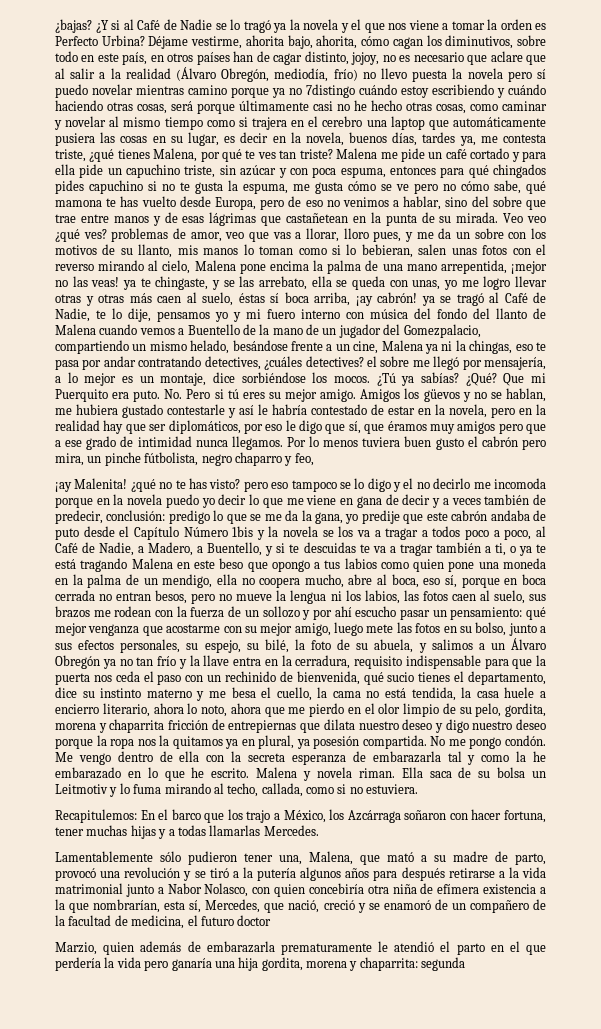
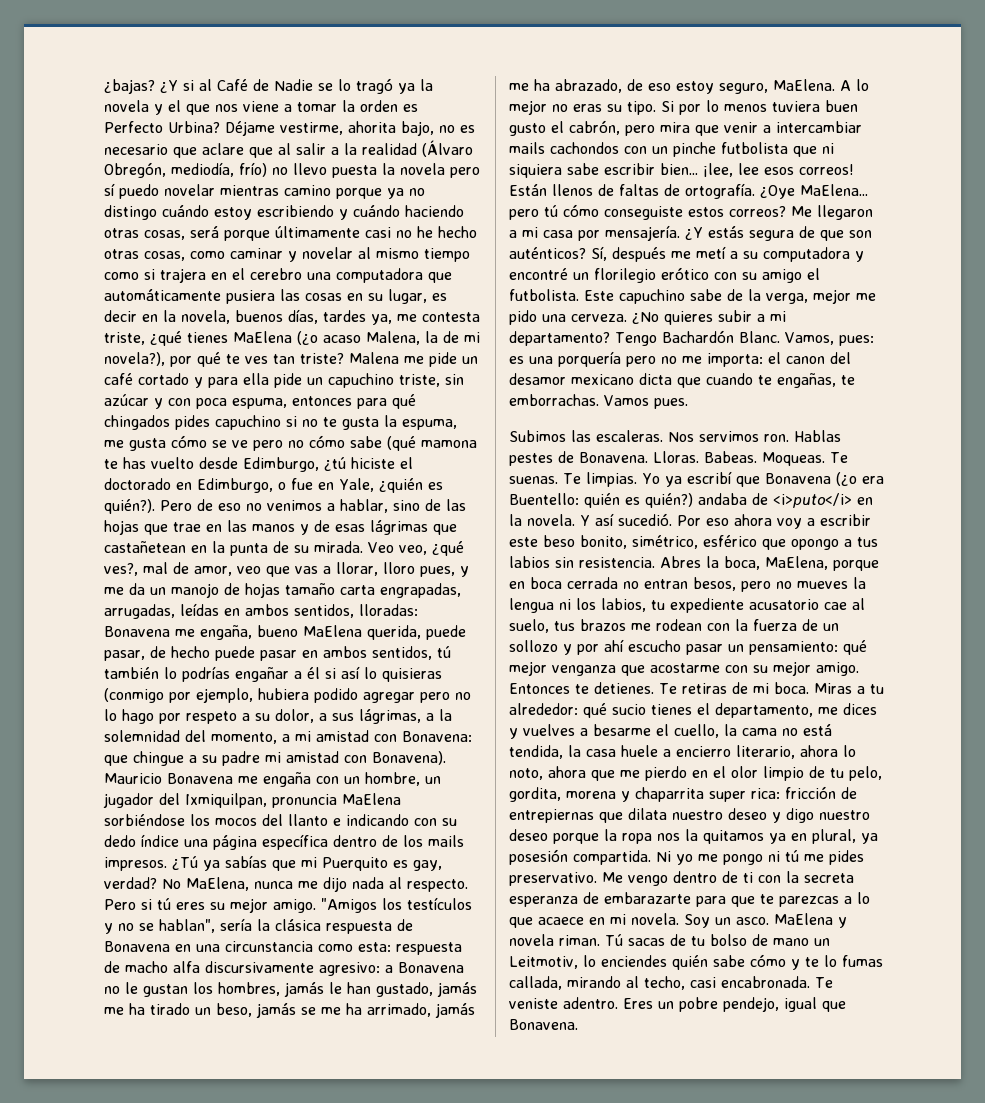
[316,35,547,49] [55,51,380,65] ahorita, cómo cagan los diminutivos, sobre todo en este país, en otros países han de cagar distinto, jojoy, -> (434, 128) none
[306,84,355,98] 7distingo -> [104,205,157,220] distingo
[390,116,425,130] laptop -> [336,268,423,283] computadora
[153,148,198,162] Malena, -> [233,331,480,345] [104,352,165,366] MaElena (¿o acaso Malena, la de mi novela?),
[494,180,546,194] sabe, qué -> [350,436,416,451] sabe (qué
[214,197,285,210] Europa, pero -> [243,457,413,472] [104,478,443,493] [104,499,192,514] Edimburgo, ¿tú hiciste el doctorado en Edimburgo, o fue en Yale, ¿quién es quién?). Pero
[471,196,546,210] [55,214,109,223] del sobre que trae entre -> [425,499,466,511] [104,520,247,535] de las hojas que trae en las
[527,216,546,223] [55,228,169,242] veo ¿qué ves? problemas -> [399,541,464,556] [104,562,168,576] veo, ¿qué ves?, mal
[474,228,547,239] [55,244,546,258] [55,260,547,274] [55,276,548,290] [55,292,546,306] [55,308,546,322] [55,324,481,338] [55,340,546,354] [55,356,547,370] [55,372,547,386] [55,389,183,402] sobre con los motivos de su llanto, mis manos lo toman como si lo bebieran, salen unas fotos con el reverso mirando al cielo, Malena pone encima la palma de una mano arrepentida, ¡mejor no las veas! ya te chingaste, y se las arrebato, ella se queda con unas, yo me logro llevar otras y otras más caen al suelo, éstas sí boca arriba, ¡ay cabrón! ya se tragó al Café de Nadie, te lo dije, pensamos yo y mi fuero interno con música del fondo del llanto de Malena cuando vemos a Buentello de la mano de un jugador del Gomezpalacio, compartiendo un mismo helado, besándose frente a un cine, Malena ya ni la chingas, eso te pasa por andar contratando detectives, ¿cuáles detectives? el sobre me llegó por mensajería, a lo mejor es un montaje, dice sorbiéndose los mocos. ¿Tú ya sabías? ¿Qué? Que mi Puerquito era puto. No. -> [171,583,461,598] [104,603,418,619] [104,625,466,640] [104,646,451,661] [104,666,442,682] [104,688,471,703] [104,709,452,724] [104,730,472,744] [104,751,446,766] [104,772,441,787] [103,793,401,808] [104,814,457,826] [104,834,464,850] [104,855,442,871] [104,877,468,892] manojo de hojas tamaño carta engrapadas, arrugadas, leídas en ambos sentidos, lloradas: Bonavena me engaña, bueno MaElena querida, puede pasar, de hecho puede pasar en ambos sentidos, tú también lo podrías engañar a él si así lo quisieras (conmigo por ejemplo, hubiera podido agregar pero no lo hago por respeto a su dolor, a sus lágrimas, a la solemnidad del momento, a mi amistad con Bonavena: que chingue a su padre mi amistad con Bonavena). Mauricio Bonavena me engaña con un hombre, un jugador del Ixmiquilpan, pronuncia MaElena sorbiéndose los mocos del llanto e indicando con su dedo índice una página específica dentro de los mails impresos. ¿Tú ya sabías que mi Puerquito es gay, verdad? No MaElena, nunca me dijo nada al respecto.
[360,388,547,402] [55,404,546,418] [55,420,546,434] [55,436,306,450] Amigos los güevos y no se hablan, me hubiera gustado contestarle y así le habría contestado de estar en la novela, pero en la realidad hay que ser diplomáticos, por eso le digo que sí, que éramos muy amigos pero que a ese grado de intimidad nunca llegamos. Por -> [321,897,472,913] [104,918,413,934] [104,941,462,955] [104,961,464,976] [104,982,477,997] [104,1003,475,1018] [509,79,869,94] [509,100,701,115] "Amigos los testículos y no se hablan", sería la clásica respuesta de Bonavena en una circunstancia como esta: respuesta de macho alfa discursivamente agresivo: a Bonavena no le gustan los hombres, jamás le han gustado, jamás me ha tirado un beso, jamás se me ha arrimado, jamás me ha abrazado, de eso estoy seguro, MaElena. A lo mejor no eras su tipo. Si por
[481,436,546,450] [55,452,314,466] [55,478,547,492] [55,494,547,508] [55,510,546,524] [55,526,547,540] [55,542,547,556] [55,558,244,572] cabrón pero mira, un pinche fútbolista, negro chaparro y feo, // ¡ay Malenita! ¿qué no te has visto? pero eso tampoco se lo digo y el no decirlo me incomoda porque en la novela puedo yo decir lo que me viene en gana de decir y a veces también de predecir, conclusión: predigo lo que se me da la gana, yo predije que este cabrón andaba de puto desde el Capítulo Número 1bis y la novela se los va a tragar a todos poco a poco, al Café de Nadie, a Madero, a Buentello, y si te descuidas te va a tragar también a ti, o ya te está tragando Malena en este beso -> [569,120,862,136] [509,142,834,157] [509,163,854,178] [509,183,868,199] [509,204,873,220] [509,225,872,241] [509,246,864,262] [509,267,820,283] [509,289,876,304] [509,310,786,325] [509,330,874,346] [509,351,851,367] [509,373,855,388] [509,394,688,409] [509,430,841,442] [509,451,848,466] [509,471,884,487] [509,493,873,508] [509,513,871,529] [509,535,757,549] cabrón, pero mira que venir a intercambiar mails cachondos con un pinche futbolista que ni siquiera sabe escribir bien... ¡lee, lee esos correos! Están llenos de faltas de ortografía. ¿Oye MaElena... pero tú cómo conseguiste estos correos? Me llegaron a mi casa por mensajería. ¿Y estás segura de que son auténticos? Sí, después me metí a su computadora y encontré un florilegio erótico con su amigo el futbolista. Este capuchino sabe de la verga, mejor me pido una cerveza. ¿No quieres subir a mi departamento? Tengo Bachardón Blanc. Vamos, pues: es una porquería pero no me importa: el canon del desamor mexicano dicta que cuando te engañas, te emborrachas. Vamos pues. // Subimos las escaleras. Nos servimos ron. Hablas pestes de Bonavena. Lloras. Babeas. Moqueas. Te suenas. Te limpias. Yo ya escribí que Bonavena (¿o era Buentello: quién es quién?) andaba de <i>puto</i> en la novela. Y así sucedió. Por eso ahora voy a escribir este beso bonito, simétrico, esférico
[380,558,546,572] [55,574,458,588] como quien pone una moneda en la palma de un mendigo, ella no coopera mucho, abre al boca, eso sí, -> [555,556,828,570] sin resistencia. Abres la boca, MaElena,
[236,594,273,601] mueve -> [797,581,848,589] mueves
[403,590,546,604] las fotos caen al suelo, sus -> [651,598,865,613] [509,619,575,633] tu expediente acusatorio cae al suelo, tus
[294,622,546,636] [55,638,546,653] [55,655,546,669] [55,671,360,685] amigo, luego mete las fotos en su bolso, junto a sus efectos personales, su espejo, su bilé, la foto de su abuela, y salimos a un Álvaro Obregón ya no tan frío y la llave entra en la cerradura, requisito indispensable para que la puerta nos ceda el paso con un rechinido de bienvenida, -> [816,662,859,676] [509,682,884,694] [509,703,578,715] amigo. Entonces te detienes. Te retiras de mi boca. Miras a tu alrededor:
[55,687,256,701] dice su instinto materno y me besa -> [818,703,877,715] [509,724,651,739] me dices y vuelves a besarme
[459,707,472,714] su -> [830,768,844,778] tu
(165, 726) none -> [709,788,780,802] super rica:
[430,735,547,749] No me pongo condón. -> [656,850,864,865] [509,872,597,886] Ni yo me pongo ni tú me pides preservativo.
[179,751,200,762] ella -> [743,872,753,883] ti
[372,751,547,765] [55,767,547,781] [55,783,419,797] [55,809,546,823] [55,825,319,839] [55,851,546,865] [55,867,546,881] [55,883,547,897] [55,899,546,913] [55,915,272,929] [55,941,547,955] [55,957,466,971] embarazarla tal y como la he embarazado en lo que he escrito. Malena y novela riman. Ella saca de su bolsa un Leitmotiv y lo fuma mirando al techo, callada, como si no estuviera. // Recapitulemos: En el barco que los trajo a México, los Azcárraga soñaron con hacer fortuna, tener muchas hijas y a todas llamarlas Mercedes. // Lamentablemente sólo pudieron tener una, Malena, que mató a su madre de parto, provocó una revolución y se tiró a la putería algunos años para después retirarse a la vida matrimonial junto a Nabor Nolasco, con quien concebiría otra niña de efímera existencia a la que nombrarían, esta sí, Mercedes, que nació, creció y se enamoró de un compañero de la facultad de medicina, el futuro doctor // Marzio, quien además de embarazarla prematuramente le atendió el parto en el que perdería la vida pero ganaría una hija gordita, morena y chaparrita: segunda -> [604,892,870,907] [509,913,847,928] [509,934,830,946] [509,954,883,970] [509,976,833,990] [509,997,846,1012] [509,1019,578,1030] embarazarte para que te parezcas a lo que acaece en mi novela. Soy un asco. MaElena y novela riman. Tú sacas de tu bolso de mano un Leitmotiv, lo enciendes quién sabe cómo y te lo fumas callada, mirando al techo, casi encabronada. Te veniste adentro. Eres un pobre pendejo, igual que Bonavena.

